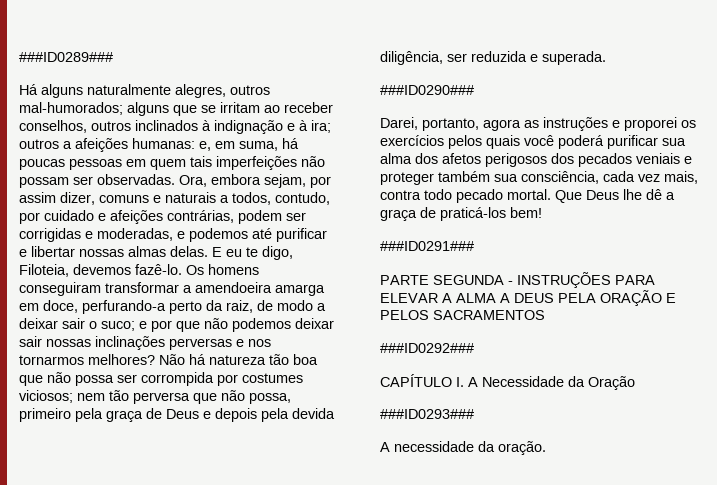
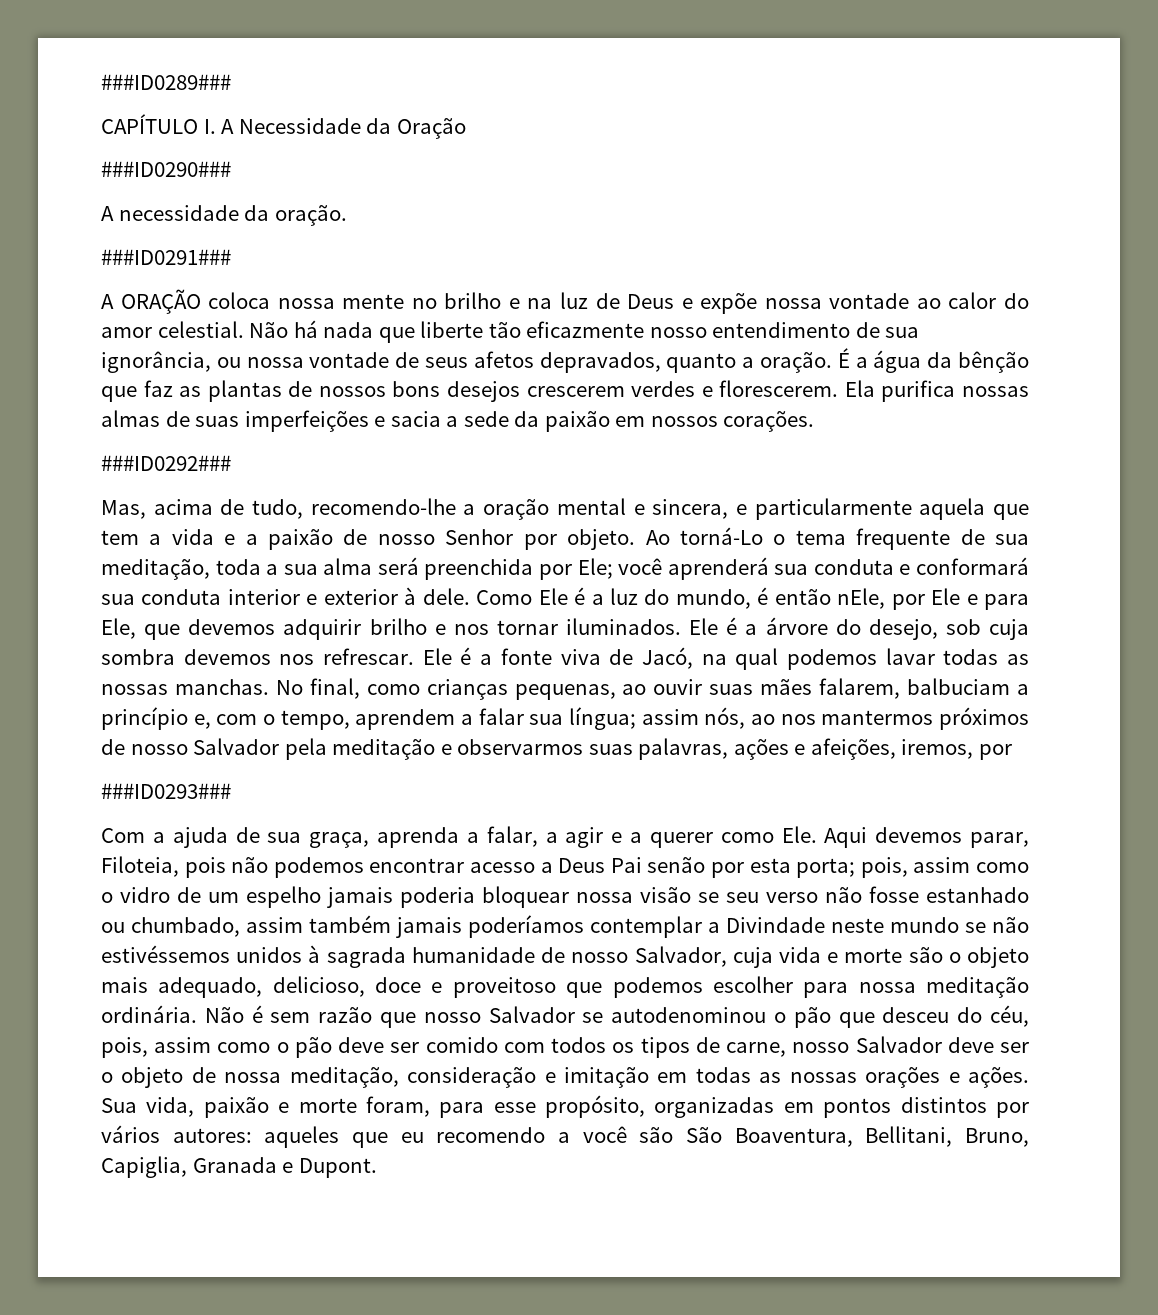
[19,84,270,98] [19,102,333,116] [19,120,331,134] [19,138,299,152] [19,156,325,170] [19,174,331,188] [19,192,330,205] [19,210,306,224] [19,228,327,242] [19,246,293,260] [19,264,259,277] [19,282,325,296] [19,300,326,314] [19,318,334,332] [19,336,271,350] [19,354,318,365] [19,372,303,386] [19,390,291,404] [19,408,335,422] [380,51,606,65] [380,85,474,95] [380,117,696,131] [380,135,686,149] [380,153,692,167] [380,171,698,185] [380,189,675,203] [380,207,542,221] [380,241,474,251] [380,272,655,288] [380,290,676,306] [380,310,545,320] [380,343,474,353] // Há alguns naturalmente alegres, outros mal-humorados; alguns que se irritam ao receber conselhos, outros inclinados à indignação e à ira; outros a afeições humanas: e, em suma, há poucas pessoas em quem tais imperfeições não possam ser observadas. Ora, embora sejam, por assim dizer, comuns e naturais a todos, contudo, por cuidado e afeições contrárias, podem ser corrigidas e moderadas, e podemos até purificar e libertar nossas almas delas. E eu te digo, Filoteia, devemos fazê-lo. Os homens conseguiram transformar a amendoeira amarga em doce, perfurando-a perto da raiz, de modo a deixar sair o suco; e por que não podemos deixar sair nossas inclinações perversas e nos tornarmos melhores? Não há natureza tão boa que não possa ser corrompida por costumes viciosos; nem tão perversa que não possa, primeiro pela graça de Deus e depois pela devida diligência, ser reduzida e superada. // ###ID0290### // Darei, portanto, agora as instruções e proporei os exercícios pelos quais você poderá purificar sua alma dos afetos perigosos dos pecados veniais e proteger também sua consciência, cada vez mais, contra todo pecado mortal. Que Deus lhe dê a graça de praticá-los bem! // ###ID0291### // PARTE SEGUNDA - INSTRUÇÕES PARA ELEVAR A ALMA A DEUS PELA ORAÇÃO E PELOS SACRAMENTOS // ###ID0292### -> (231, 82) none
[380,409,474,419] ###ID0293### -> [101,161,231,177] ###ID0290###
(546, 448) none -> [101,249,231,265] [101,289,1029,314] [101,320,920,343] [101,348,1029,373] [101,380,1029,402] [101,410,815,432] [101,455,231,471] [101,498,1030,520] [101,527,1029,550] [101,557,1029,580] [101,587,1030,610] [101,617,1029,640] [101,647,1029,670] [101,678,1029,700] [101,707,1029,730] [101,738,1012,760] [101,783,231,799] [101,826,1029,848] [101,856,1030,878] [101,886,1029,908] [101,915,1029,938] [101,945,1029,968] [101,976,1029,998] [101,1005,1029,1028] [101,1036,1030,1058] [101,1067,1029,1088] [101,1095,1029,1118] [101,1125,1029,1148] [101,1156,377,1178] // ###ID0291### // A ORAÇÃO coloca nossa mente no brilho e na luz de Deus e expõe nossa vontade ao calor do amor celestial. Não há nada que liberte tão eficazmente nosso entendimento de sua ignorância, ou nossa vontade de seus afetos depravados, quanto a oração. É a água da bênção que faz as plantas de nossos bons desejos crescerem verdes e florescerem. Ela purifica nossas almas de suas imperfeições e sacia a sede da paixão em nossos corações. // ###ID0292### // Mas, acima de tudo, recomendo-lhe a oração mental e sincera, e particularmente aquela que tem a vida e a paixão de nosso Senhor por objeto. Ao torná-Lo o tema frequente de sua meditação, toda a sua alma será preenchida por Ele; você aprenderá sua conduta e conformará sua conduta interior e exterior à dele. Como Ele é a luz do mundo, é então nEle, por Ele e para Ele, que devemos adquirir brilho e nos tornar iluminados. Ele é a árvore do desejo, sob cuja sombra devemos nos refrescar. Ele é a fonte viva de Jacó, na qual podemos lavar todas as nossas manchas. No final, como crianças pequenas, ao ouvir suas mães falarem, balbuciam a princípio e, com o tempo, aprendem a falar sua língua; assim nós, ao nos mantermos próximos de nosso Salvador pela meditação e observarmos suas palavras, ações e afeições, iremos, por // ###ID0293### // Com a ajuda de sua graça, aprenda a falar, a agir e a querer como Ele. Aqui devemos parar, Filoteia, pois não podemos encontrar acesso a Deus Pai senão por esta porta; pois, assim como o vidro de um espelho jamais poderia bloquear nossa visão se seu verso não fosse estanhado ou chumbado, assim também jamais poderíamos contemplar a Divindade neste mundo se não estivéssemos unidos à sagrada humanidade de nosso Salvador, cuja vida e morte são o objeto mais adequado, delicioso, doce e proveitoso que podemos escolher para nossa meditação ordinária. Não é sem razão que nosso Salvador se autodenominou o pão que desceu do céu, pois, assim como o pão deve ser comido com todos os tipos de carne, nosso Salvador deve ser o objeto de nossa meditação, consideração e imitação em todas as nossas orações e ações. Sua vida, paixão e morte foram, para esse propósito, organizadas em pontos distintos por vários autores: aqueles que eu recomendo a você são São Boaventura, Bellitani, Bruno, Capiglia, Granada e Dupont.

